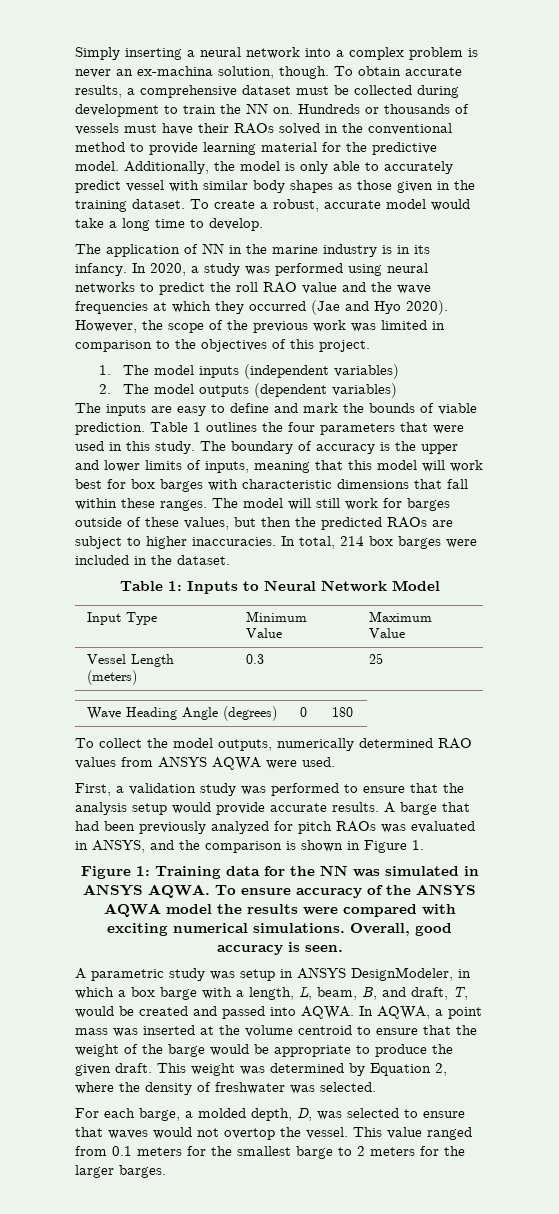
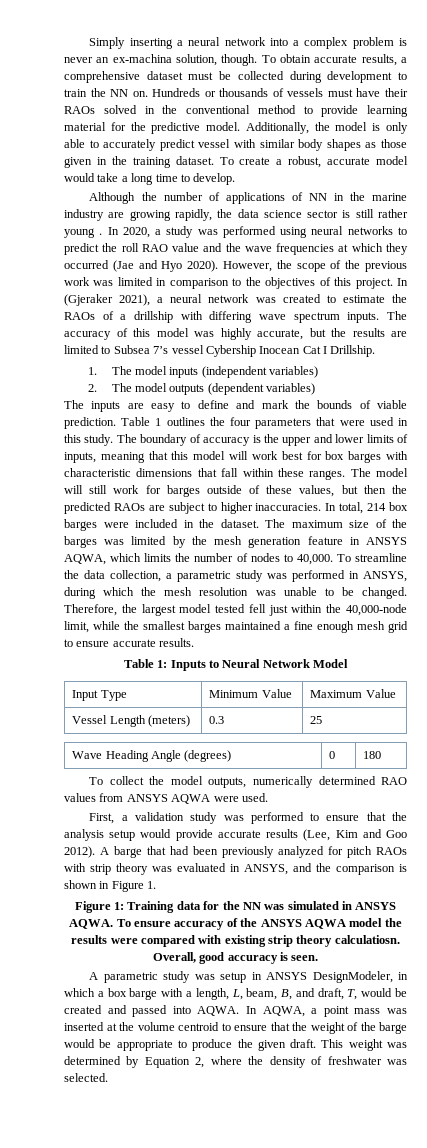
[75,244,180,257] The application -> [89,192,285,204] Although the number of applications
[382,245,430,254] [75,263,127,276] is in its infancy. -> [108,209,409,221] [64,228,103,238] are growing rapidly, the data science sector is still rather young .
(370, 346) none -> [397,278,408,286] [64,294,407,306] [64,311,407,323] [64,328,407,340] [64,345,376,357] In (Gjeraker 2021), a neural network was created to estimate the RAOs of a drillship with differing wave spectrum inputs. The accuracy of this model was highly accurate, but the results are limited to Subsea 7’s vessel Cybership Inocean Cat I Drillship.
(230, 560) none -> [265,519,407,528] [64,536,408,548] [64,553,407,565] [64,570,407,582] [64,587,407,599] [64,604,407,616] [64,621,408,633] [64,638,195,647] The maximum size of the barges was limited by the mesh generation feature in ANSYS AQWA, which limits the number of nodes to 40,000. To streamline the data collection, a parametric study was performed in ANSYS, during which the mesh resolution was unable to be changed. Therefore, the largest model tested fell just within the 40,000-node limit, while the smallest barges maintained a fine enough mesh grid to ensure accurate results.
[332,802,379,812] results. -> [266,829,408,841] [64,846,95,858] results (Lee, Kim and Goo 2012).
(376, 826) none -> [64,863,148,875] with strip theory
[107,923,345,936] exciting numerical simulations. -> [224,935,400,947] existing strip theory calculatiosn.
[75,1108,465,1121] [75,1127,472,1140] [75,1146,465,1159] [75,1165,166,1178] // For each barge, a molded depth, D, was selected to ensure that waves would not overtop the vessel. This value ranged from 0.1 meters for the smallest barge to 2 meters for the larger barges. -> (108, 1077) none

